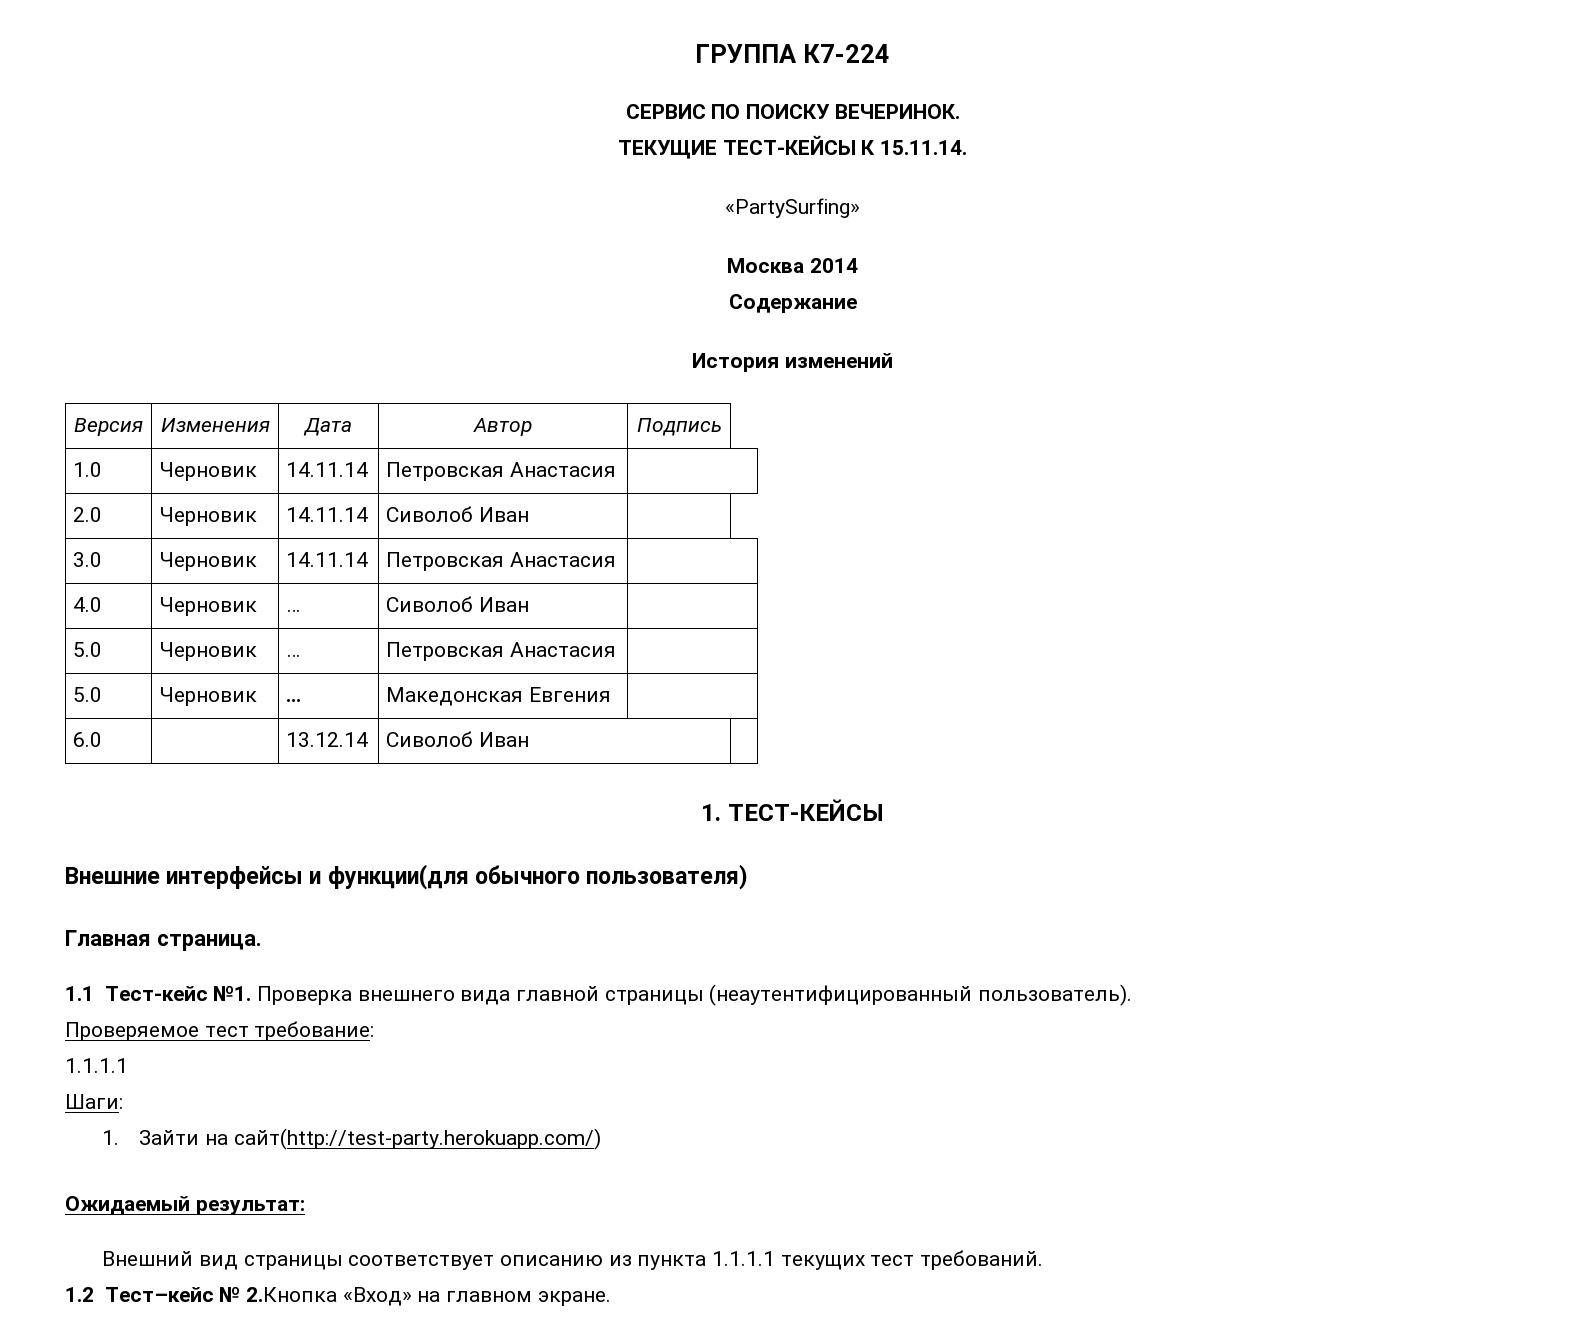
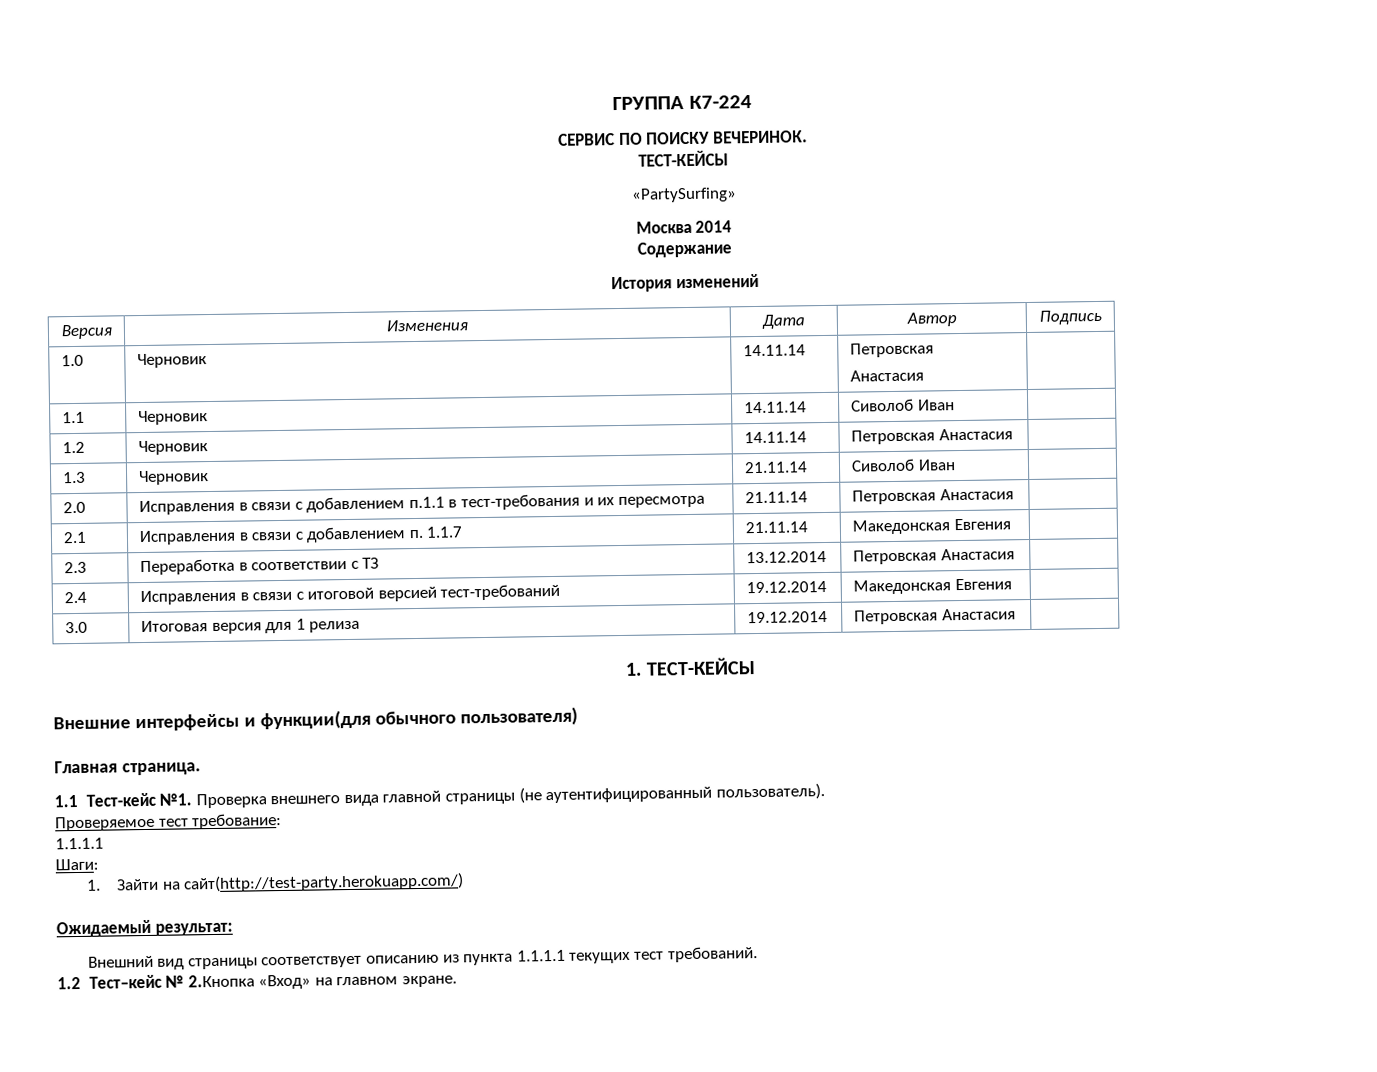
[617,135,968,159] ТЕКУЩИЕ ТЕСТ-КЕЙСЫ К 15.11.14. -> [637,150,729,167] ТЕСТ-КЕЙСЫ
[510,462,617,477] [73,507,103,522] Анастасия | // 2.0 -> [849,369,924,382] [61,411,85,424] // Анастасия | // 1.1
[73,552,103,567] [159,552,258,571] [286,552,369,567] [386,552,617,571] [73,597,103,612] [159,597,258,616] [286,609,301,612] [386,596,530,612] [73,642,103,657] [159,642,258,661] [286,654,301,657] [386,642,617,661] [73,687,103,702] [159,687,258,706] [286,699,302,702] [386,687,612,706] [73,732,103,747] [286,732,369,747] [386,731,530,747] 3.0 | Черновик | 14.11.14 | Петровская Анастасия | // 4.0 | Черновик | … | Сиволоб Иван | // 5.0 | Черновик | … | Петровская Анастасия | // 5.0 | Черновик | … | Македонская Евгения | // 6.0 | | 13.12.14 | Сиволоб Иван -> [61,441,85,454] [137,440,208,456] [743,431,807,444] [850,428,1013,445] [61,471,86,484] [137,470,209,486] [743,461,808,474] [850,458,956,472] [62,501,86,514] [138,493,705,516] [744,491,808,504] [851,488,1014,505] [62,531,87,544] [138,526,463,546] [744,521,808,534] [851,518,1011,535] [63,561,87,574] [139,557,380,576] [745,550,827,564] [852,548,1015,565] [63,591,87,604] [139,583,561,606] [745,580,827,594] [852,578,1012,595] [64,621,88,634] [140,618,361,635] [746,610,828,624] [853,608,1016,625] 1.2 | Черновик | 14.11.14 | Петровская Анастасия | // 1.3 | Черновик | 21.11.14 | Сиволоб Иван | // 2.0 | Исправления в связи с добавлением п.1.1 в тест-требования и их пересмотра | 21.11.14 | Петровская Анастасия | // 2.1 | Исправления в связи с добавлением п. 1.1.7 | 21.11.14 | Македонская Евгения | // 2.3 | Переработка в соответствии с ТЗ | 13.12.2014 | Петровская Анастасия | // 2.4 | Исправления в связи с итоговой версией тест-требований | 19.12.2014 | Македонская Евгения | // 3.0 | Итоговая версия для 1 релиза | 19.12.2014 | Петровская Анастасия
[709,984,973,1006] (неаутентифицированный -> [518,786,713,804] (не аутентифицированный

